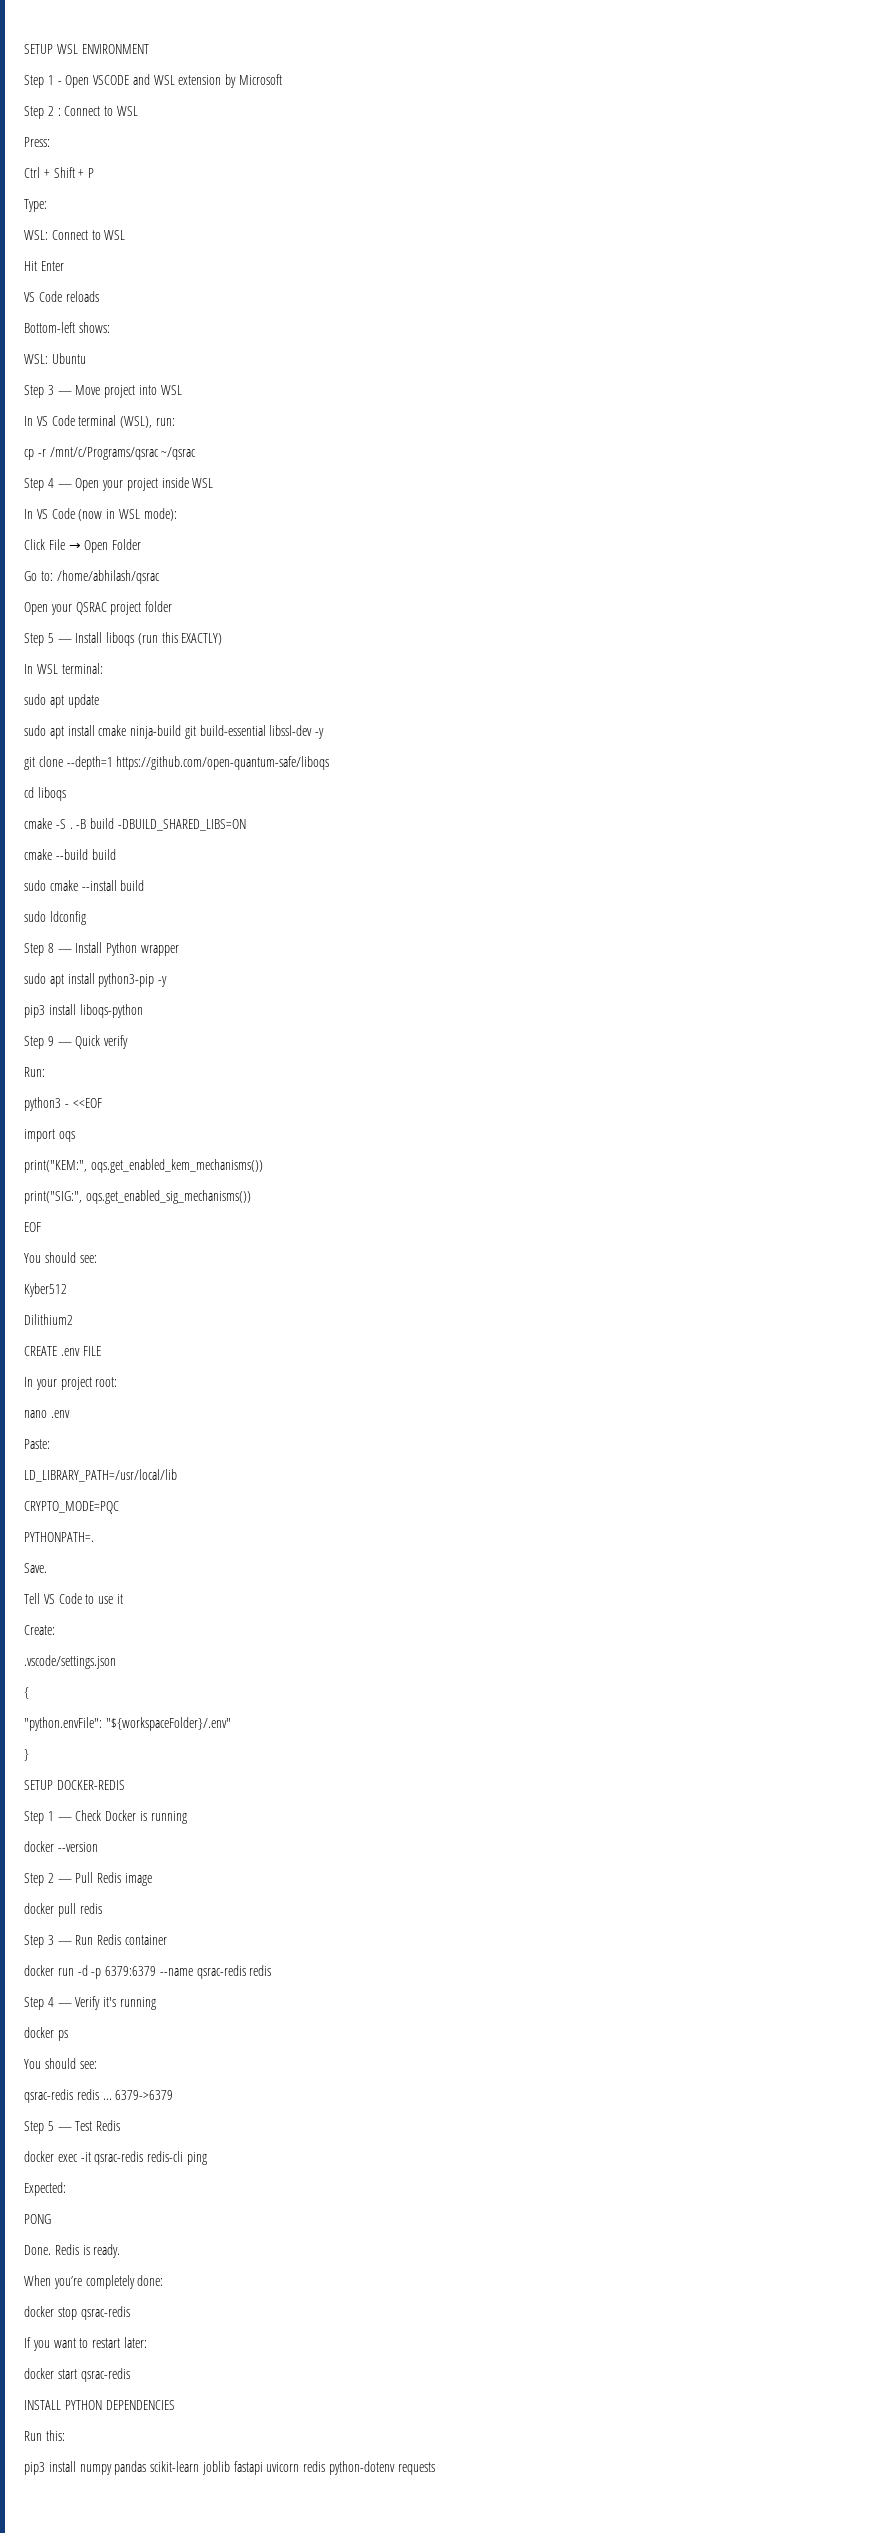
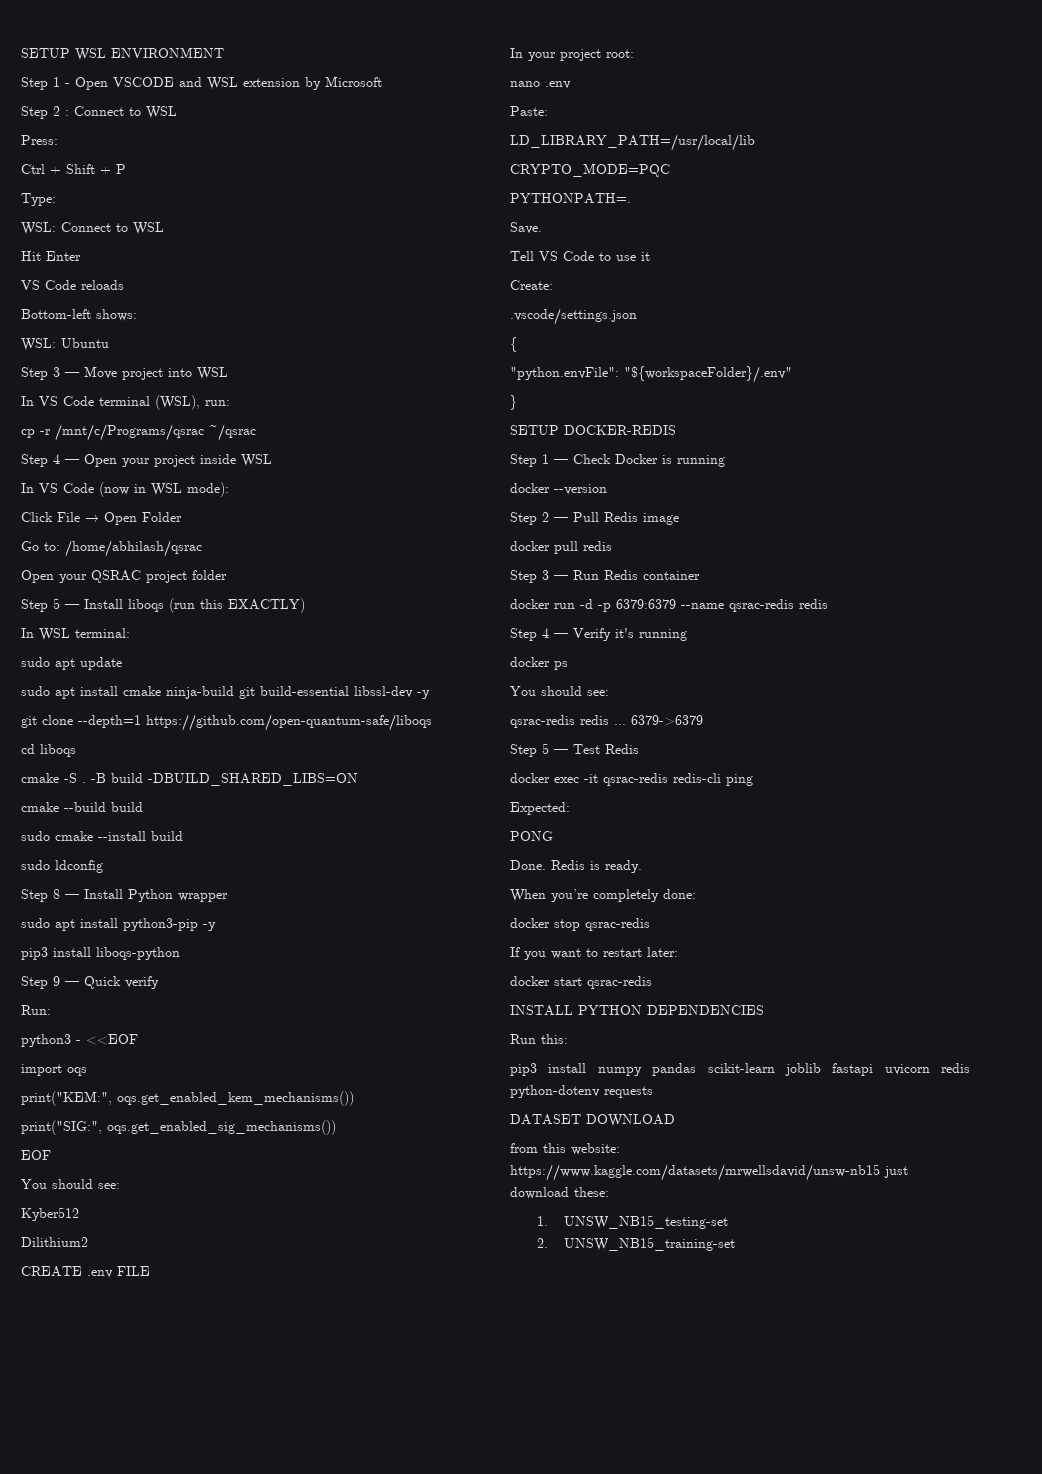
(435, 2468) none -> [510,1114,675,1127] [510,1143,620,1155] [510,1164,908,1181] [510,1187,609,1199] [537,1215,729,1229] [537,1237,736,1251] // DATASET DOWNLOAD // from this website: https://www.kaggle.com/datasets/mrwellsdavid/unsw-nb15 just download these: // 1. UNSW_NB15_testing-set // 2. UNSW_NB15_training-set

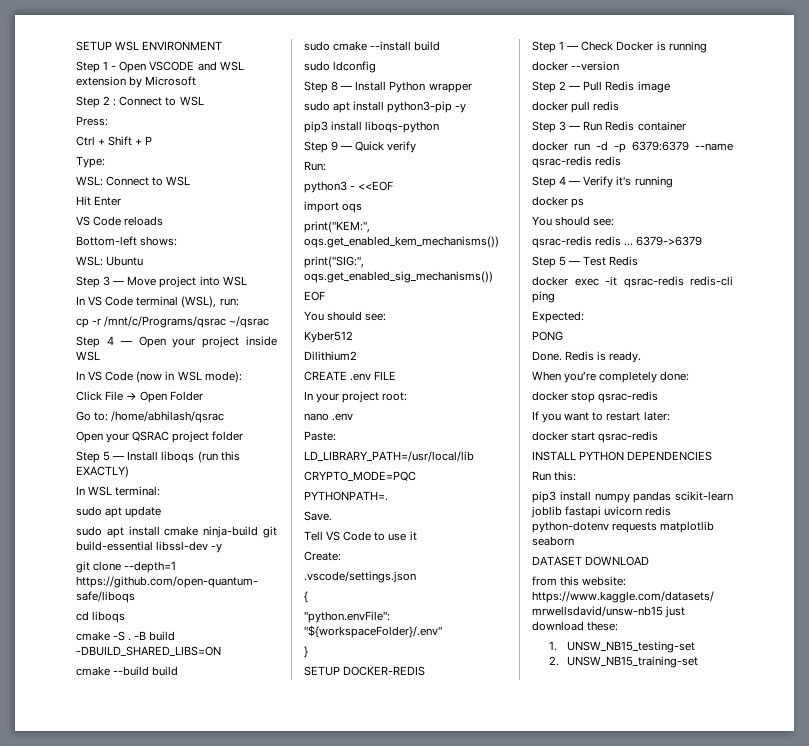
(653, 1092) none -> [660,521,715,533] [532,536,574,546] matplotlib seaborn

